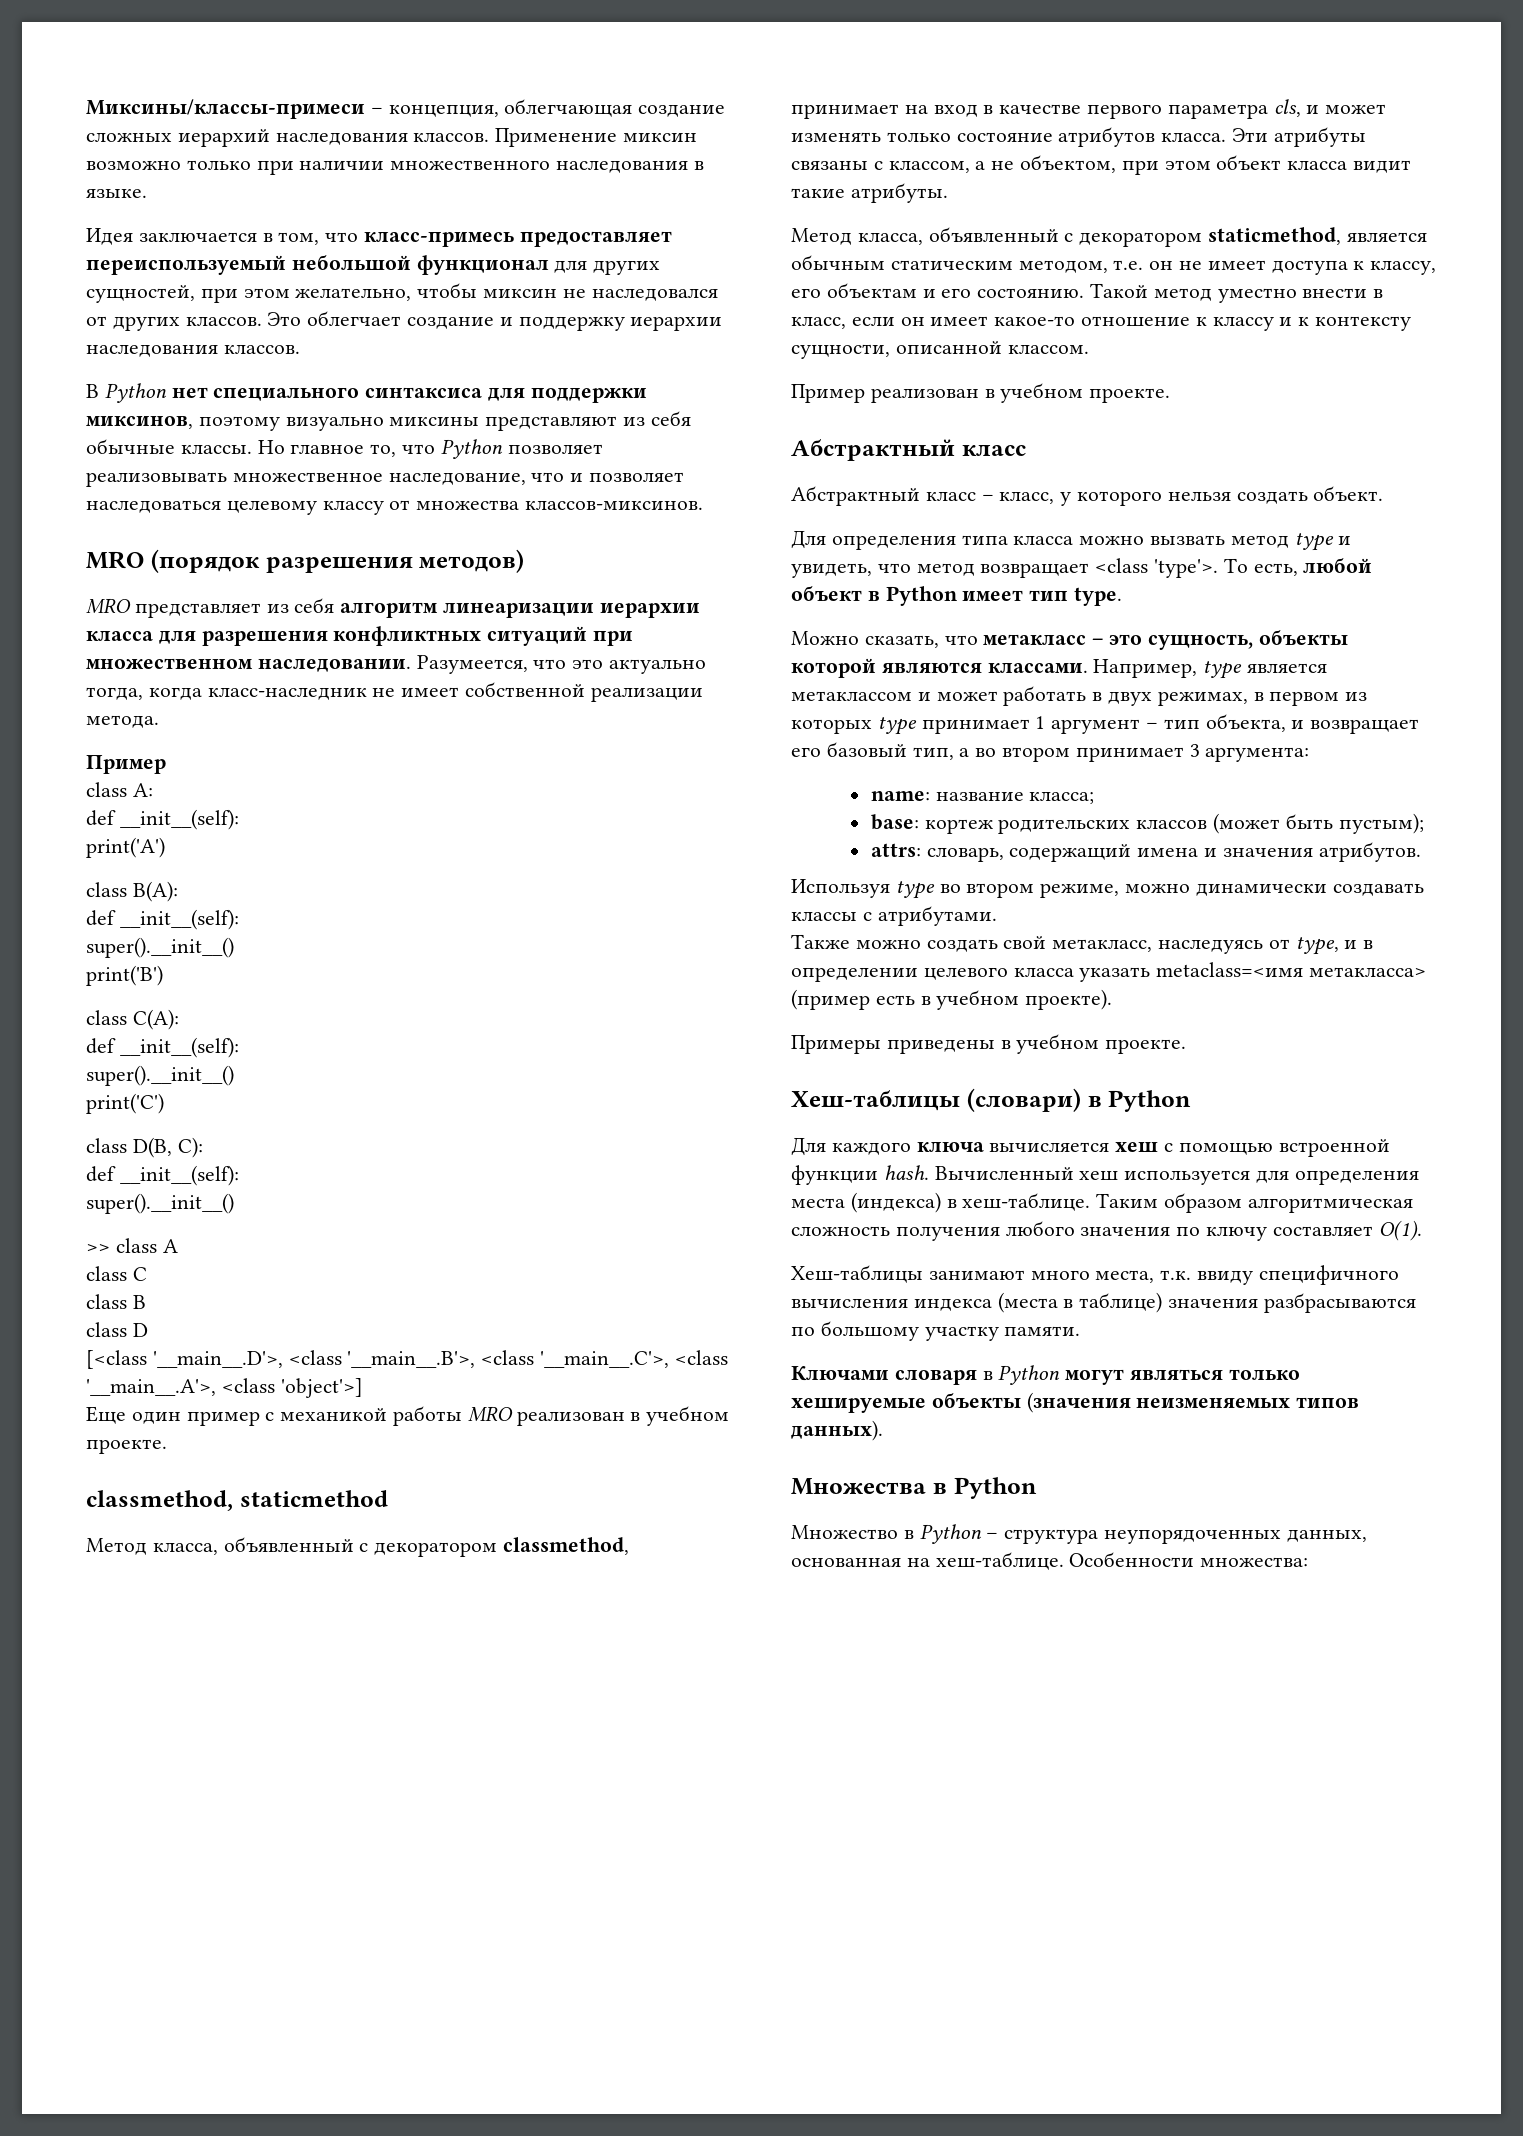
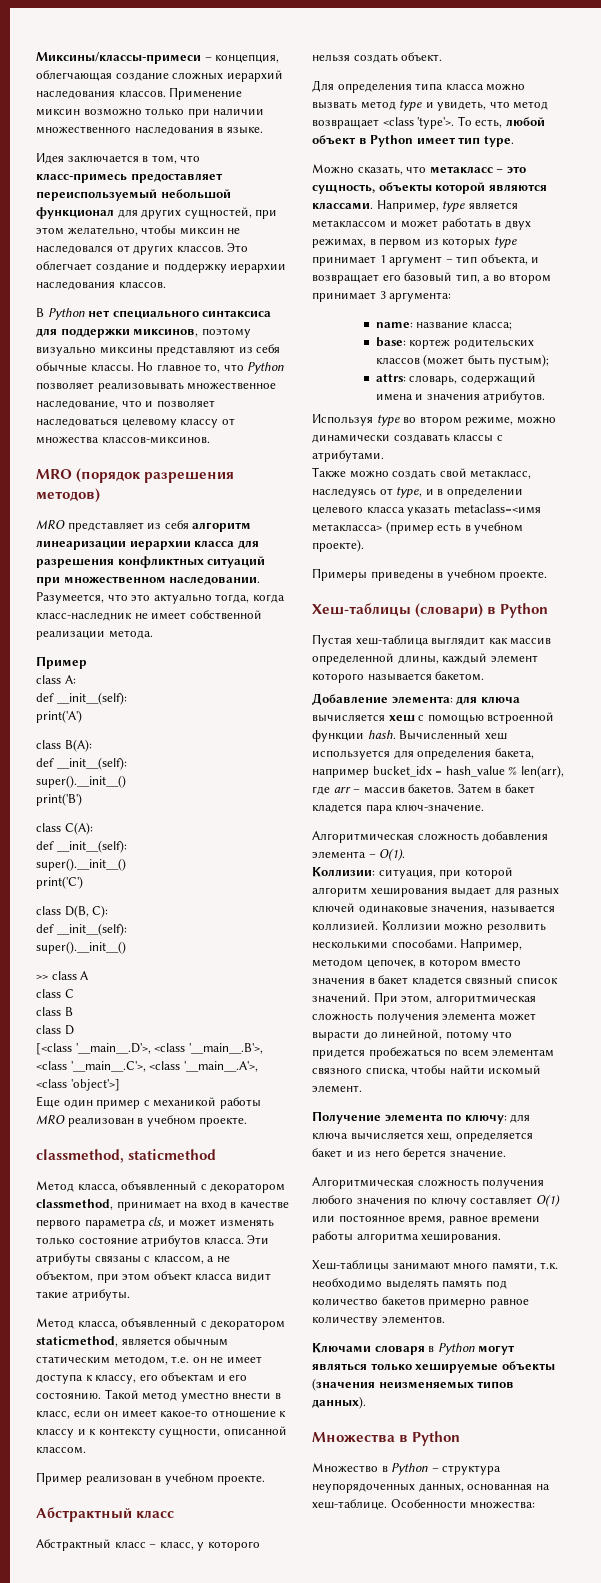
[791,1137,911,1156] Для каждого -> [312,634,552,647] [312,653,538,665] [312,671,485,683] [312,693,478,705] Пустая хеш-таблица выглядит как массив определенной длины, каждый элемент которого называется бакетом. // Добавление элемента: для
[791,1192,1413,1213] места (индекса) в хеш-таблице. Таким образом алгоритмическая -> [494,748,534,759] [312,765,564,778] [312,784,535,795] [312,804,485,814] [312,831,549,843] [312,848,406,861] [312,867,513,879] [312,887,560,897] [312,903,555,914] [312,921,546,933] [312,939,523,951] [312,959,522,969] [312,975,558,986] [312,992,536,1005] [312,1013,536,1023] [312,1029,513,1041] [312,1047,555,1059] [312,1065,542,1076] [312,1085,362,1093] [312,1111,531,1124] [312,1132,533,1142] [312,1148,506,1160] [312,1177,414,1189] бакета, например bucket_idx = hash_value % len(arr), где arr – массив бакетов. Затем в бакет кладется пара ключ-значение. // Алгоритмическая сложность добавления элемента – O(1). // Коллизии: ситуация, при которой алгоритм хеширования выдает для разных ключей одинаковые значения, называется коллизией. Коллизии можно резолвить несколькими способами. Например, методом цепочек, в котором вместо значения в бакет кладется связный список значений. При этом, алгоритмическая сложность получения элемента может вырасти до линейной, потому что придется пробежаться по всем элементам связного списка, чтобы найти искомый элемент. // Получение элемента по ключу: для ключа вычисляется хеш, определяется бакет и из него берется значение. // Алгоритмическая
[1378,1220,1422,1241] [791,1265,1399,1285] [791,1292,1416,1313] [791,1321,1081,1341] O(1). // Хеш-таблицы занимают много места, т.к. ввиду специфичного вычисления индекса (места в таблице) значения разбрасываются по большому участку памяти. -> [535,1194,560,1207] [312,1215,541,1225] [312,1231,502,1243] [312,1260,559,1271] [312,1278,507,1289] [312,1296,529,1308] [312,1316,445,1326] O(1) или постоянное время, равное времени работы алгоритма хеширования. // Хеш-таблицы занимают много памяти, т.к. необходимо выделять память под количество бакетов примерно равное количеству элементов.

